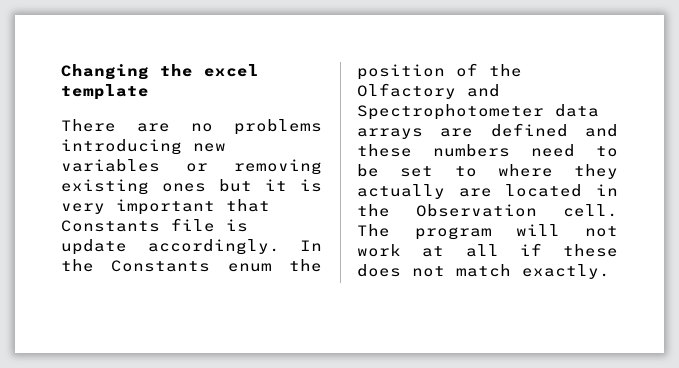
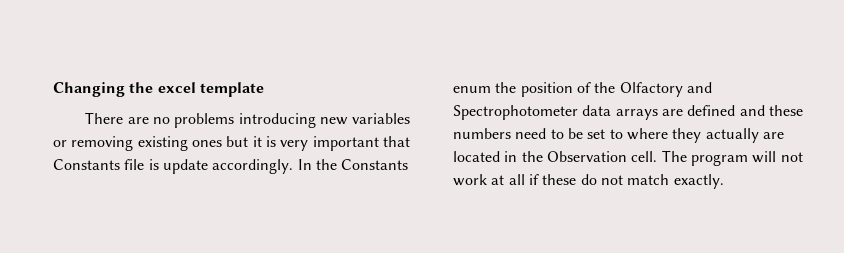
[357,264,401,277] does -> [580,174,597,185] do

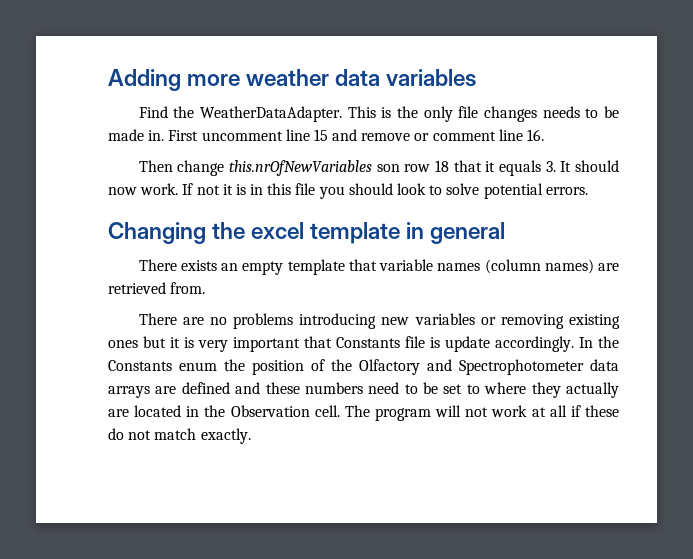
[53,82,264,97] Changing the excel template -> [108,69,477,91] [138,106,619,122] [108,129,545,141] [138,160,619,176] [108,183,588,199] [108,222,506,244] [138,259,619,275] [108,282,206,294] Adding more weather data variables // Find the WeatherDataAdapter. This is the only file changes needs to be made in. First uncomment line 15 and remove or comment line 16. // Then change this.nrOfNewVariables son row 18 that it equals 3. It should now work. If not it is in this file you should look to solve potential errors. // Changing the excel template in general // There exists an empty template that variable names (column names) are retrieved from.

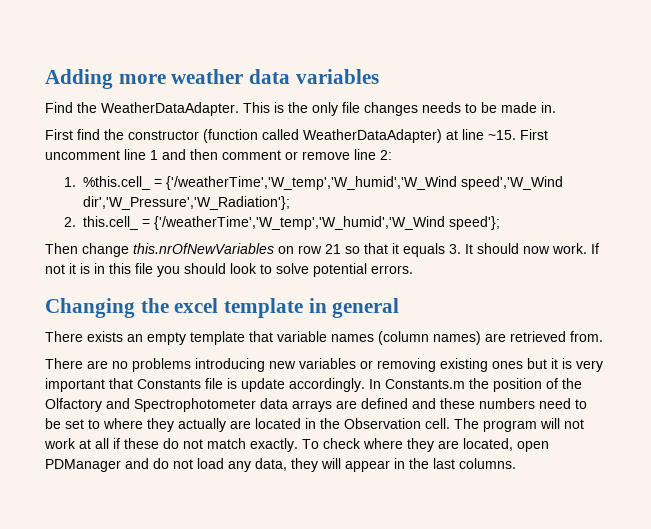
[168,129,545,141] First uncomment line 15 and remove or comment line 16. -> [45,129,548,143] [45,149,392,160] [63,176,563,190] [82,196,290,210] [63,216,500,230] // First find the constructor (function called WeatherDataAdapter) at line ~15. First uncomment line 1 and then comment or remove line 2: // 1. %this.cell_ = {'/weatherTime','W_temp','W_humid','W_Wind speed','W_Wind dir','W_Pressure','W_Radiation'}; // 2. this.cell_ = {'/weatherTime','W_temp','W_humid','W_Wind speed'};
[376,160,449,172] son row 18 -> [278,244,360,254] on row 21 so
[598,336,619,348] [108,360,217,371] the Constants enum -> [385,379,465,389] Constants.m
(251, 436) none -> [302,438,549,452] [45,458,516,472] To check where they are located, open PDManager and do not load any data, they will appear in the last columns.

